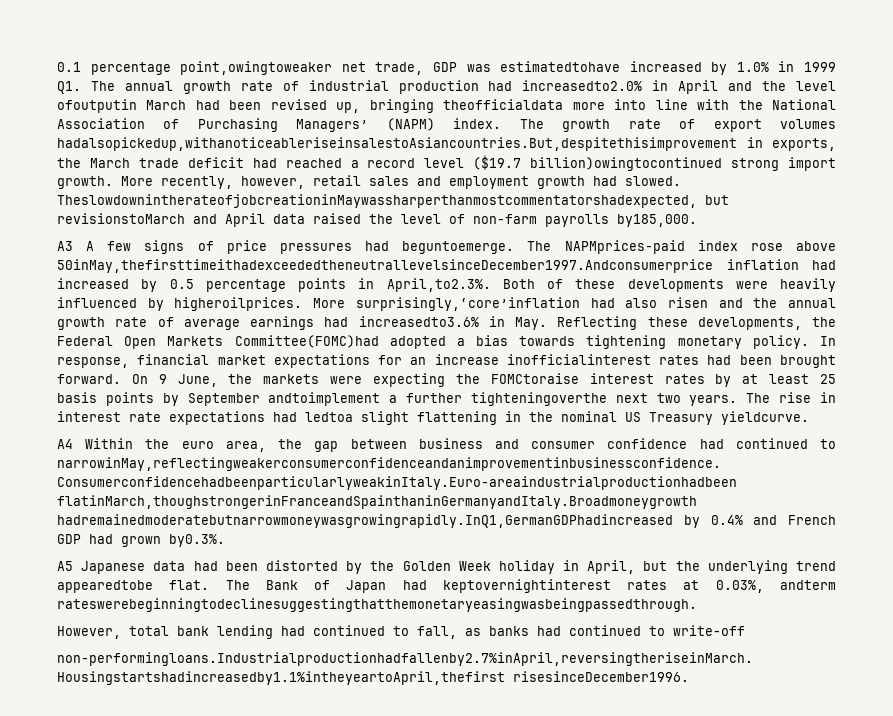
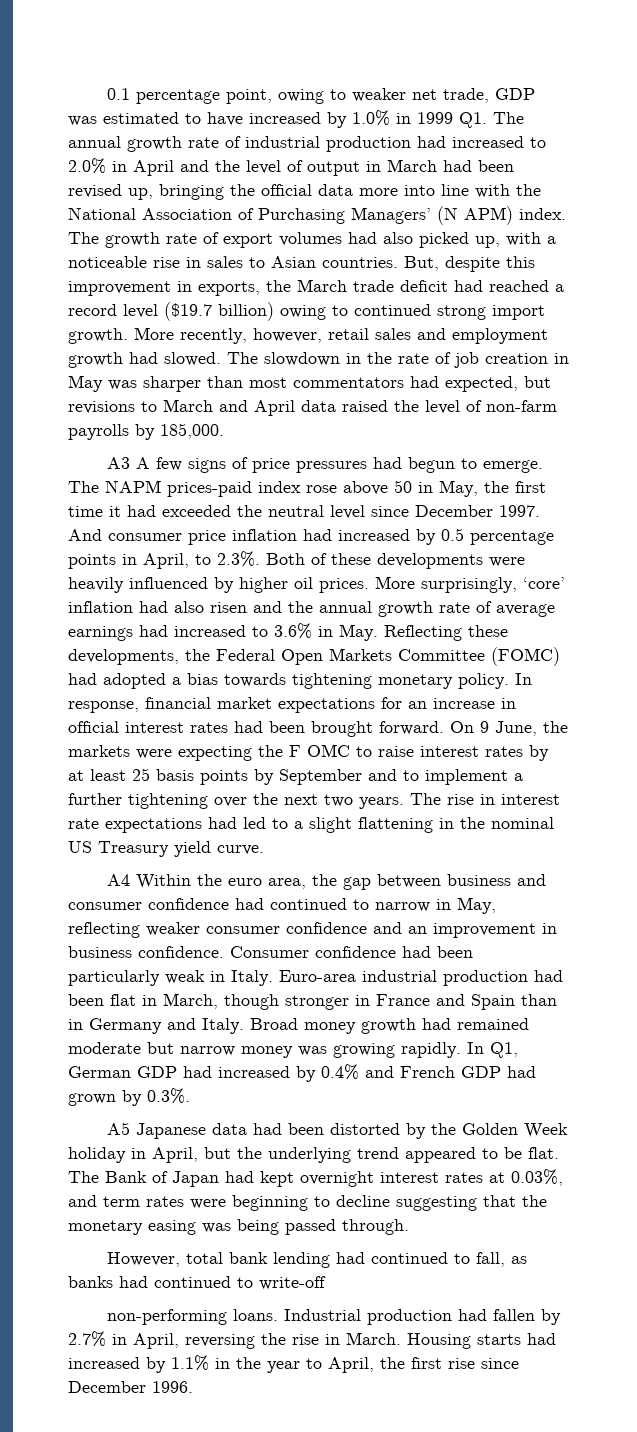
[180,61,333,75] point,owingtoweaker -> [225,88,406,104] point, owing to weaker
[500,61,621,72] estimatedtohave -> [103,112,243,126] estimated to have
[522,80,643,91] increasedto2.0% -> [452,136,546,148] [68,158,106,174] increased to 2.0%
[57,99,137,113] ofoutputin -> [287,160,381,176] of output in
[443,99,564,110] theofficialdata -> [230,184,353,196] the official data
[386,118,435,131] (NAPM) -> [437,206,513,225] (N APM)
[57,137,737,151] hadalsopickedup,withanoticeableriseinsalestoAsiancountries.But,despitethisimprovement -> [348,232,556,248] [68,256,535,272] [68,281,171,296] had also picked up, with a noticeable rise in sales to Asian countries. But, despite this improvement
[530,157,723,171] billion)owingtocontinued -> [218,302,431,321] billion) owing to continued
[57,194,729,208] [57,213,185,224] TheslowdownintherateofjobcreationinMaywassharperthanmostcommentatorshadexpected, but revisionstoMarch -> [227,352,569,368] [68,375,551,392] [68,399,213,414] The slowdown in the rate of job creation in May was sharper than most commentators had expected, but revisions to March
[617,214,697,227] by185,000. -> [135,423,224,440] by 185,000.
[402,240,836,254] [57,259,713,273] beguntoemerge. The NAPMprices-paid index rose above 50inMay,thefirsttimeithadexceededtheneutrallevelsinceDecember1997.Andconsumerprice -> [407,457,543,473] [68,480,546,497] [68,505,540,519] [68,529,226,545] begun to emerge. The NAPM prices-paid index rose above 50 in May, the first time it had exceeded the neutral level since December 1997. And consumer price
[386,278,491,292] April,to2.3%. -> [143,551,260,569] April, to 2.3%.
[174,297,580,311] higheroilprices. More surprisingly,‘core’inflation -> [239,576,565,593] [68,601,133,613] higher oil prices. More surprisingly, ‘core’ inflation
[358,316,479,327] increasedto3.6% -> [174,623,312,639] increased to 3.6%
[234,335,379,348] Committee(FOMC)had -> [398,647,560,666] [68,673,97,685] Committee (FOMC) had
[506,354,651,365] inofficialinterest -> [501,698,516,709] [68,721,184,733] in official interest
[490,373,579,384] FOMCtoraise -> [289,744,414,757] F OMC to raise
[268,392,607,406] andtoimplement a further tighteningoverthe -> [368,769,523,785] [68,793,278,809] and to implement a further tightening over the
[305,412,353,422] ledtoa -> [243,817,303,829] led to a
[721,411,809,425] yieldcurve. -> [174,841,264,857] yield curve.
[57,457,721,471] [57,476,737,490] [57,495,697,509] [57,514,673,528] narrowinMay,reflectingweakerconsumerconfidenceandanimprovementinbusinessconfidence. ConsumerconfidencehadbeenparticularlyweakinItaly.Euro-areaindustrialproductionhadbeen flatinMarch,thoughstrongerinFranceandSpainthaninGermanyandItaly.Broadmoneygrowth hadremainedmoderatebutnarrowmoneywasgrowingrapidly.InQ1,GermanGDPhadincreased -> [375,897,496,914] [68,922,557,938] [68,946,473,958] [68,970,563,986] [68,993,557,1010] [68,1018,529,1034] [68,1042,518,1058] [68,1066,290,1078] narrow in May, reflecting weaker consumer confidence and an improvement in business confidence. Consumer confidence had been particularly weak in Italy. Euro-area industrial production had been flat in March, though stronger in France and Spain than in Germany and Italy. Broad money growth had remained moderate but narrow money was growing rapidly. In Q1, German GDP had increased
[169,534,225,547] by0.3%. -> [122,1088,190,1106] by 0.3%.
[57,580,153,593] appearedtobe -> [405,1147,522,1163] appeared to be
[442,579,836,593] [57,598,697,612] keptovernightinterest rates at 0.03%, andterm rateswerebeginningtodeclinesuggestingthatthemonetaryeasingwasbeingpassedthrough. -> [260,1169,563,1187] [68,1195,547,1211] [68,1219,409,1235] kept overnight interest rates at 0.03%, and term rates were beginning to decline suggesting that the monetary easing was being passed through.
[57,652,753,666] [57,671,689,685] non-performingloans.Industrialproductionhadfallenby2.7%inApril,reversingtheriseinMarch. Housingstartshadincreasedby1.1%intheyeartoApril,thefirst risesinceDecember1996. -> [106,1309,561,1325] [68,1331,556,1349] [68,1355,519,1373] [68,1381,193,1393] non-performing loans. Industrial production had fallen by 2.7% in April, reversing the rise in March. Housing starts had increased by 1.1% in the year to April, the first rise since December 1996.

